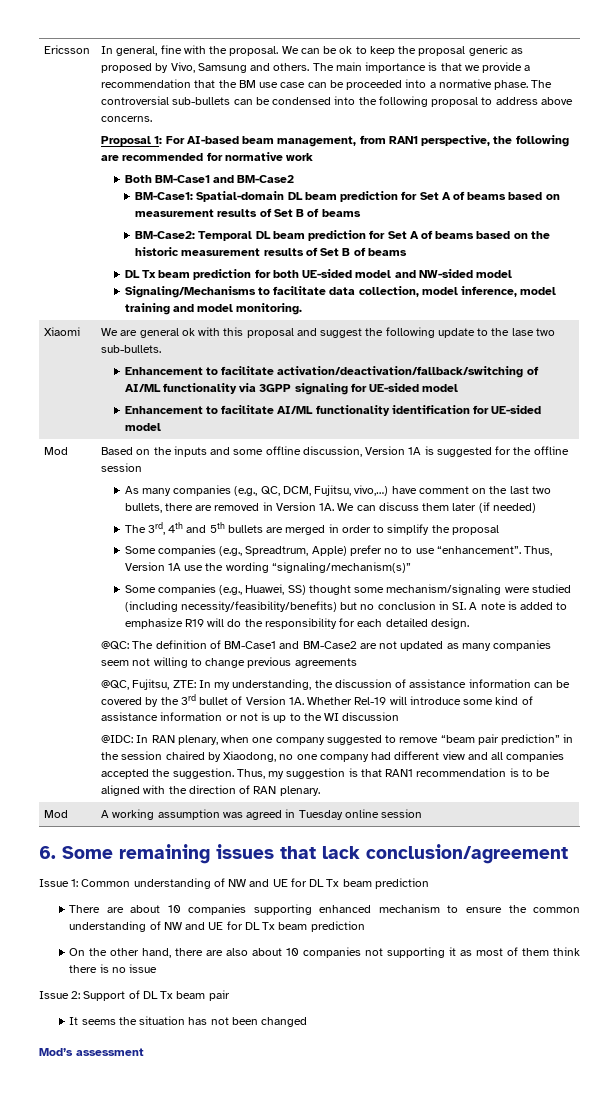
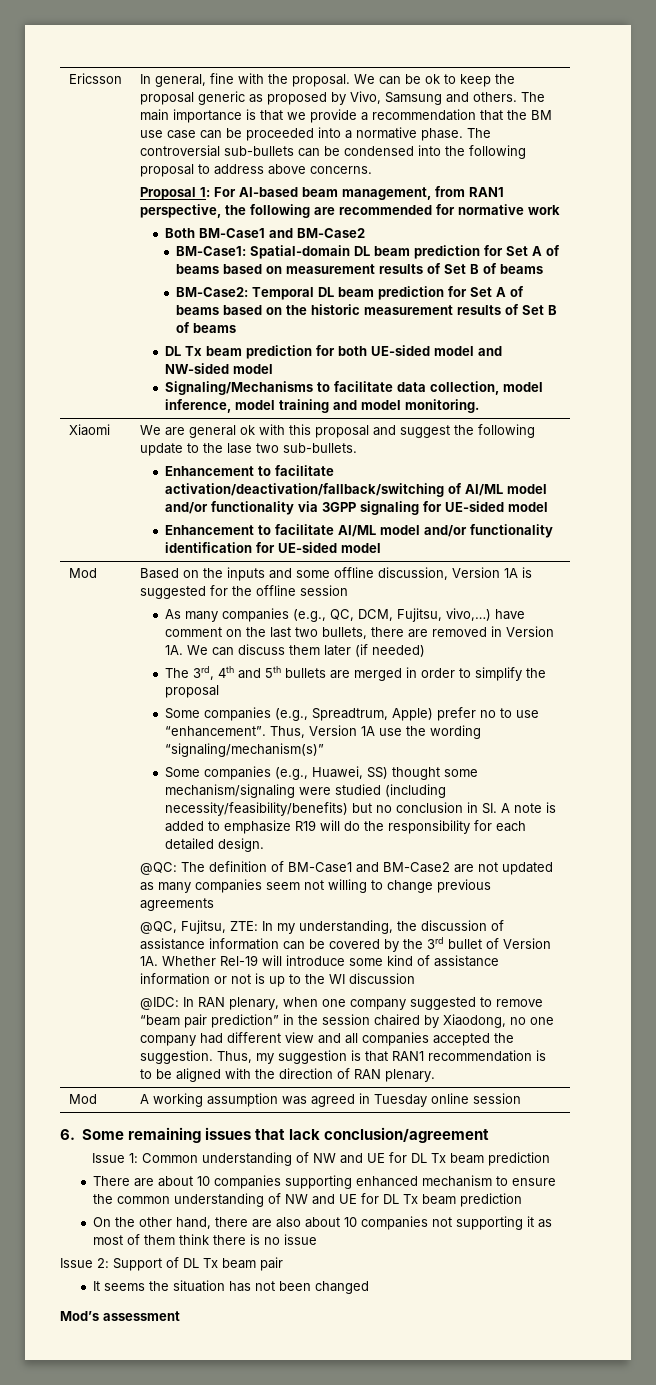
(161, 388) none -> [506,484,547,494] [164,502,208,514] model and/or
(314, 410) none -> [379,525,467,537] model and/or

